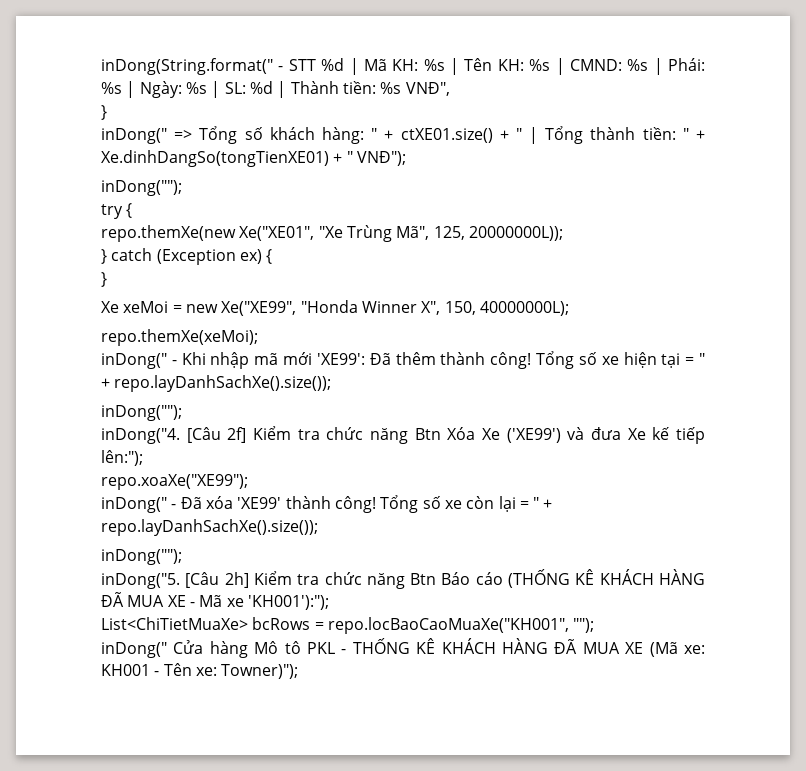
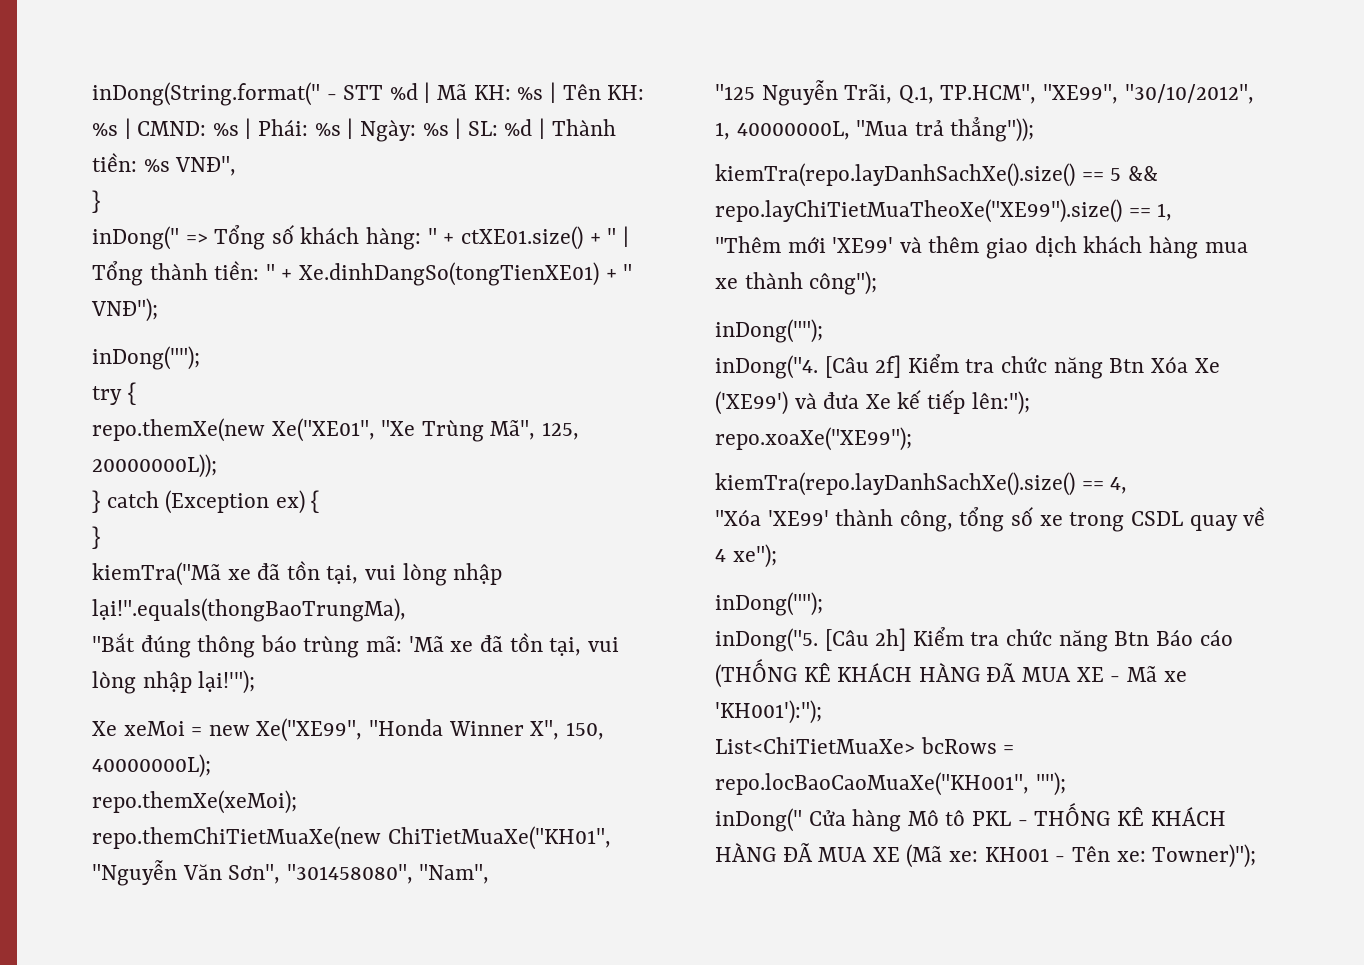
(107, 279) none -> [92,561,503,586] [92,598,406,622] [92,633,619,658] [92,670,256,694] // kiemTra("Mã xe đã tồn tại, vui lòng nhập lại!".equals(thongBaoTrungMa), // "Bắt đúng thông báo trùng mã: 'Mã xe đã tồn tại, vui lòng nhập lại!'");
[101,351,705,369] [101,375,332,392] inDong(" - Khi nhập mã mới 'XE99': Đã thêm thành công! Tổng số xe hiện tại = " + repo.layDanhSachXe().size()); -> [92,826,611,850] [92,860,490,886] [715,80,1254,106] [715,117,1035,142] [715,163,1158,187] [715,199,1173,223] [715,236,1248,259] [715,271,878,295] repo.themChiTietMuaXe(new ChiTietMuaXe("KH01", "Nguyễn Văn Sơn", "301458080", "Nam", // "125 Nguyễn Trãi, Q.1, TP.HCM", "XE99", "30/10/2012", 1, 40000000L, "Mua trả thẳng")); // kiemTra(repo.layDanhSachXe().size() == 5 && repo.layChiTietMuaTheoXe("XE99").size() == 1, // "Thêm mới 'XE99' và thêm giao dịch khách hàng mua xe thành công");
[101,495,553,513] [101,519,318,536] inDong(" - Đã xóa 'XE99' thành công! Tổng số xe còn lại = " + repo.layDanhSachXe().size()); -> [715,472,1128,496] [715,507,1266,532] [715,544,777,568] kiemTra(repo.layDanhSachXe().size() == 4, // "Xóa 'XE99' thành công, tổng số xe trong CSDL quay về 4 xe");

